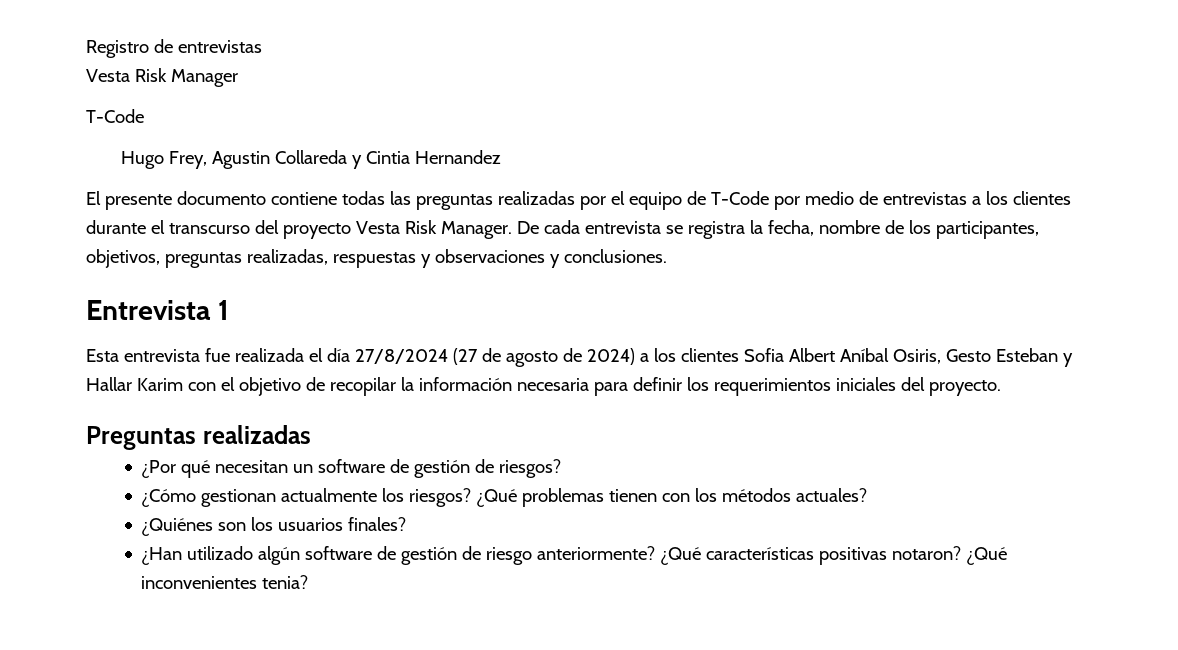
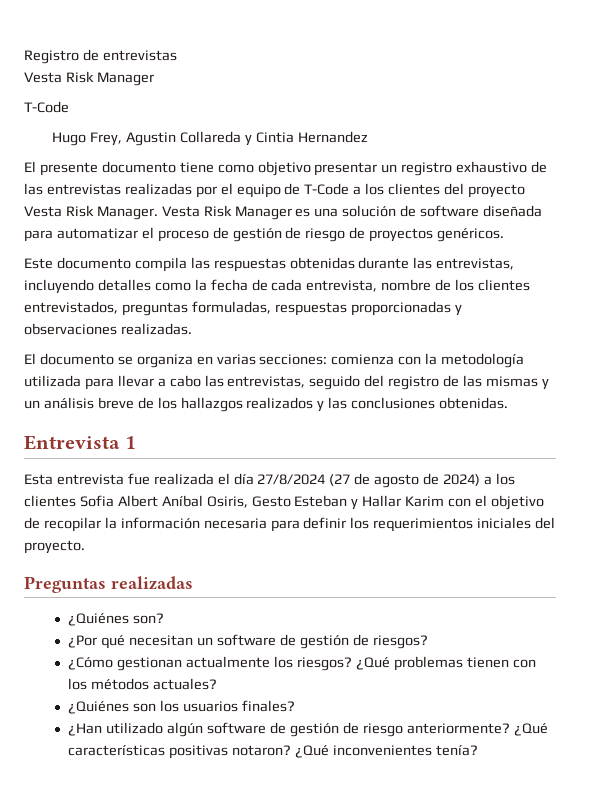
[270,191,493,210] contiene todas las preguntas -> [179,161,548,176] [24,183,121,195] tiene como objetivo presentar un registro exhaustivo de las entrevistas
[773,191,1071,210] [86,220,250,234] por medio de entrevistas a los clientes durante el transcurso -> [353,183,441,195] a los clientes
[516,220,1039,239] [86,249,667,268] De cada entrevista se registra la fecha, nombre de los participantes, objetivos, preguntas realizadas, respuestas y observaciones y conclusiones. -> [161,205,543,220] [24,227,505,242] [24,257,515,272] [24,279,531,294] [24,301,462,316] [24,323,192,335] [24,353,525,368] [24,375,549,390] [24,397,509,412] Vesta Risk Manager es una solución de software diseñada para automatizar el proceso de gestión de riesgo de proyectos genéricos. // Este documento compila las respuestas obtenidas durante las entrevistas, incluyendo detalles como la fecha de cada entrevista, nombre de los clientes entrevistados, preguntas formuladas, respuestas proporcionadas y observaciones realizadas. // El documento se organiza en varias secciones: comienza con la metodología utilizada para llevar a cabo las entrevistas, seguido del registro de las mismas y un análisis breve de los hallazgos realizados y las conclusiones obtenidas.
(311, 434) none -> [68,613,165,626] // ¿Quiénes son?
[262,575,309,589] tenia? -> [435,745,478,756] tenía?

